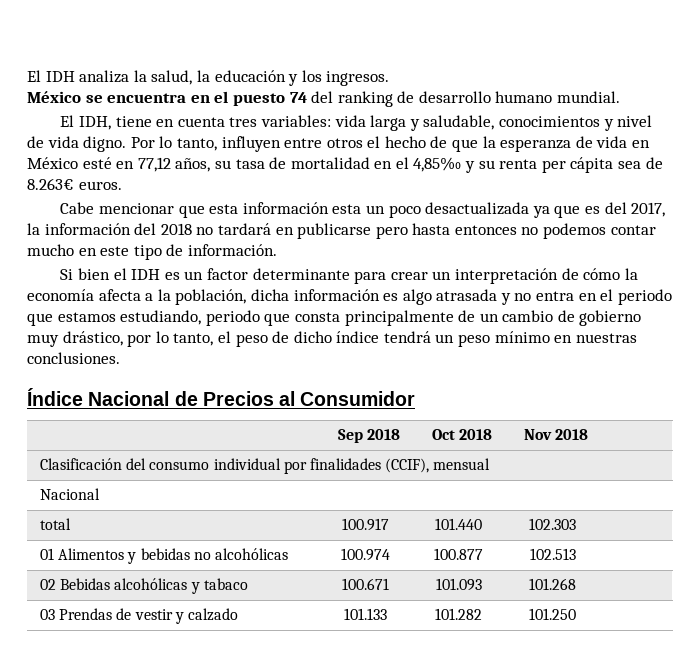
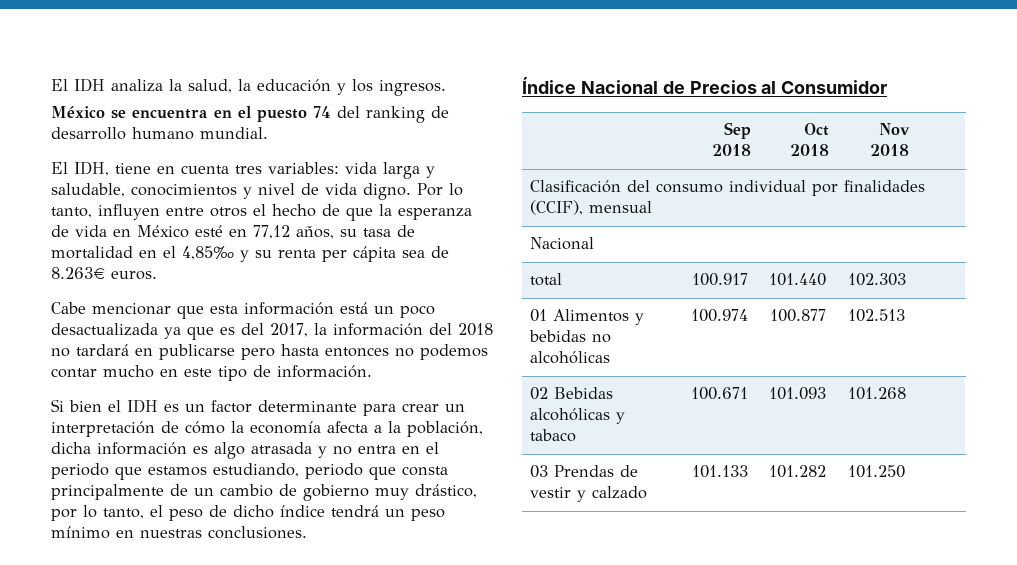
[332,204,362,214] esta -> [340,302,368,314] está

